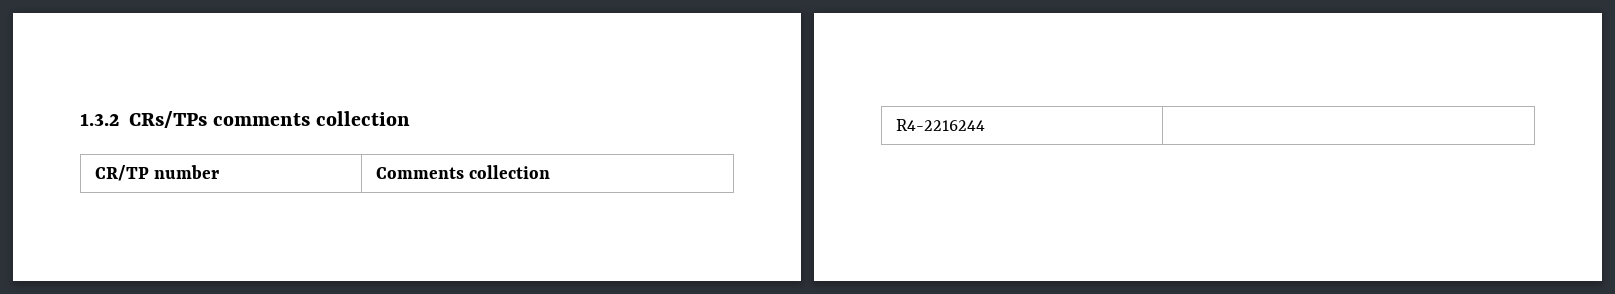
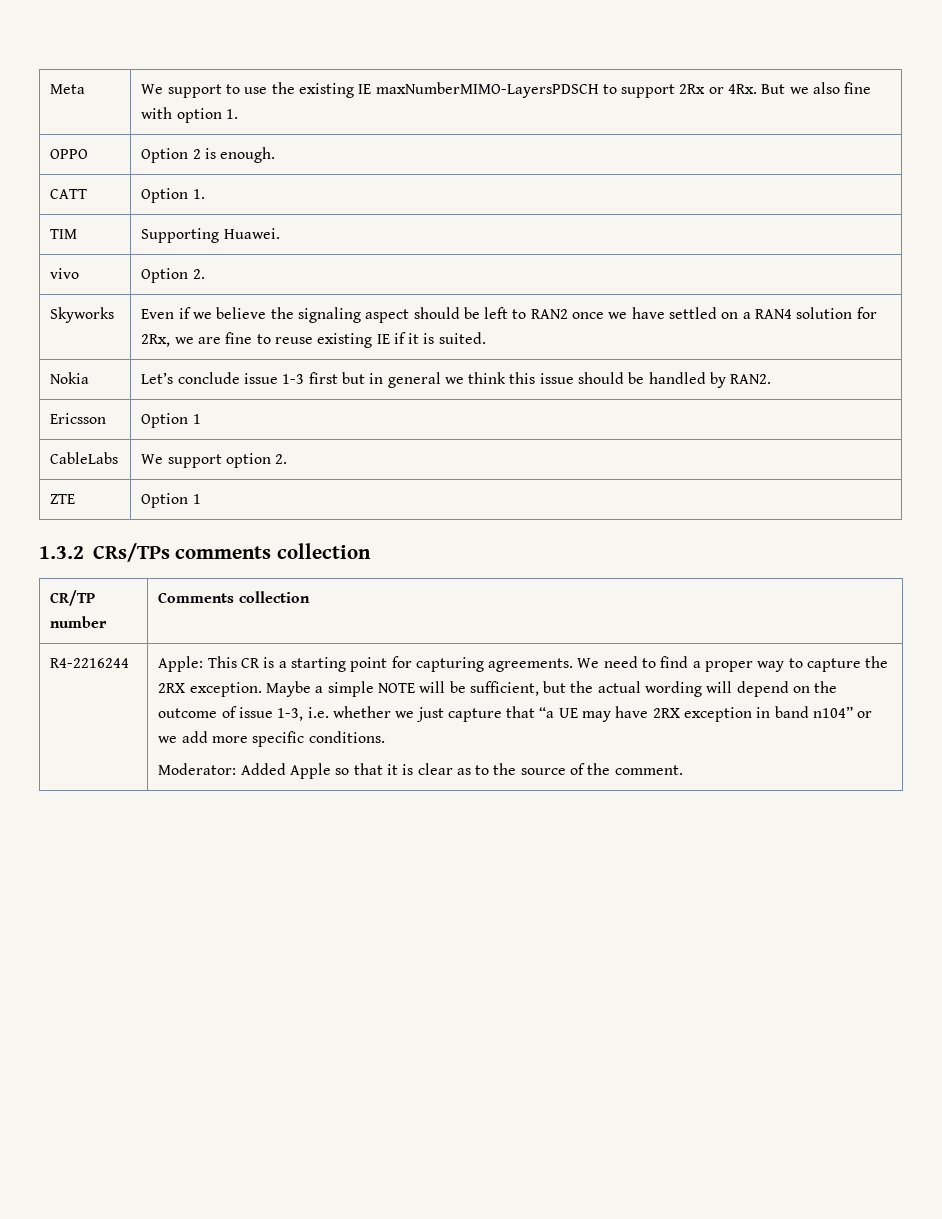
(80, 119) none -> [50,84,86,94] [141,82,872,98] [141,107,238,123] [50,149,89,159] [141,147,276,163] [50,189,88,199] [141,188,205,203] [50,229,78,239] [141,228,280,243] [50,268,80,279] [141,268,205,283] [50,307,115,323] [141,307,877,323] [141,332,486,348] [50,372,90,384] [141,372,772,388] [50,413,107,424] [141,413,201,428] [50,452,119,464] [141,453,288,468] [50,494,76,504] [141,493,201,508] Meta | We support to use the existing IE maxNumberMIMO-LayersPDSCH to support 2Rx or 4Rx. But we also fine with option 1. // OPPO | Option 2 is enough. // CATT | Option 1. // TIM | Supporting Huawei. // vivo | Option 2. // Skyworks | Even if we believe the signaling aspect should be left to RAN2 once we have settled on a RAN4 solution for 2Rx, we are fine to reuse existing IE if it is suited. // Nokia | Let’s conclude issue 1-3 first but in general we think this issue should be handled by RAN2. // Ericsson | Option 1 // CableLabs | We support option 2. // ZTE | Option 1 //
(986, 125) none -> [158,656,889,672] [158,681,838,697] [158,706,873,722] [158,731,385,747] [158,763,683,779] Apple: This CR is a starting point for capturing agreements. We need to find a proper way to capture the 2RX exception. Maybe a simple NOTE will be sufficient, but the actual wording will depend on the outcome of issue 1-3, i.e. whether we just capture that “a UE may have 2RX exception in band n104” or we add more specific conditions. // Moderator: Added Apple so that it is clear as to the source of the comment.

